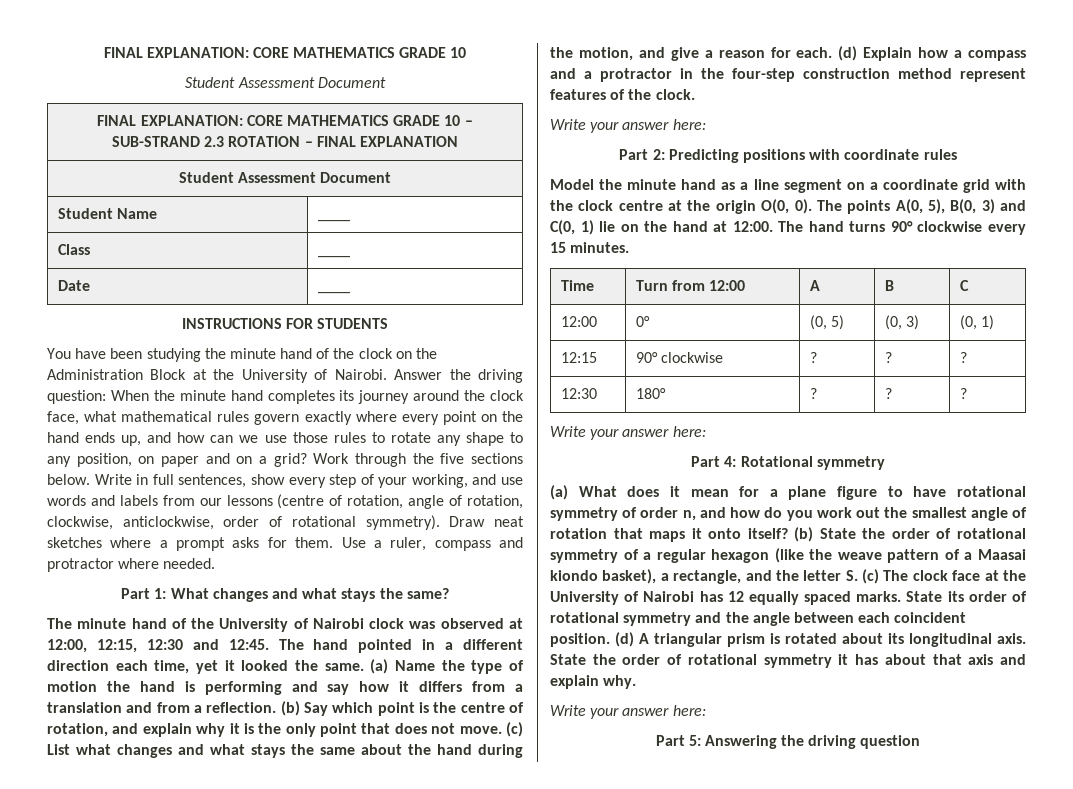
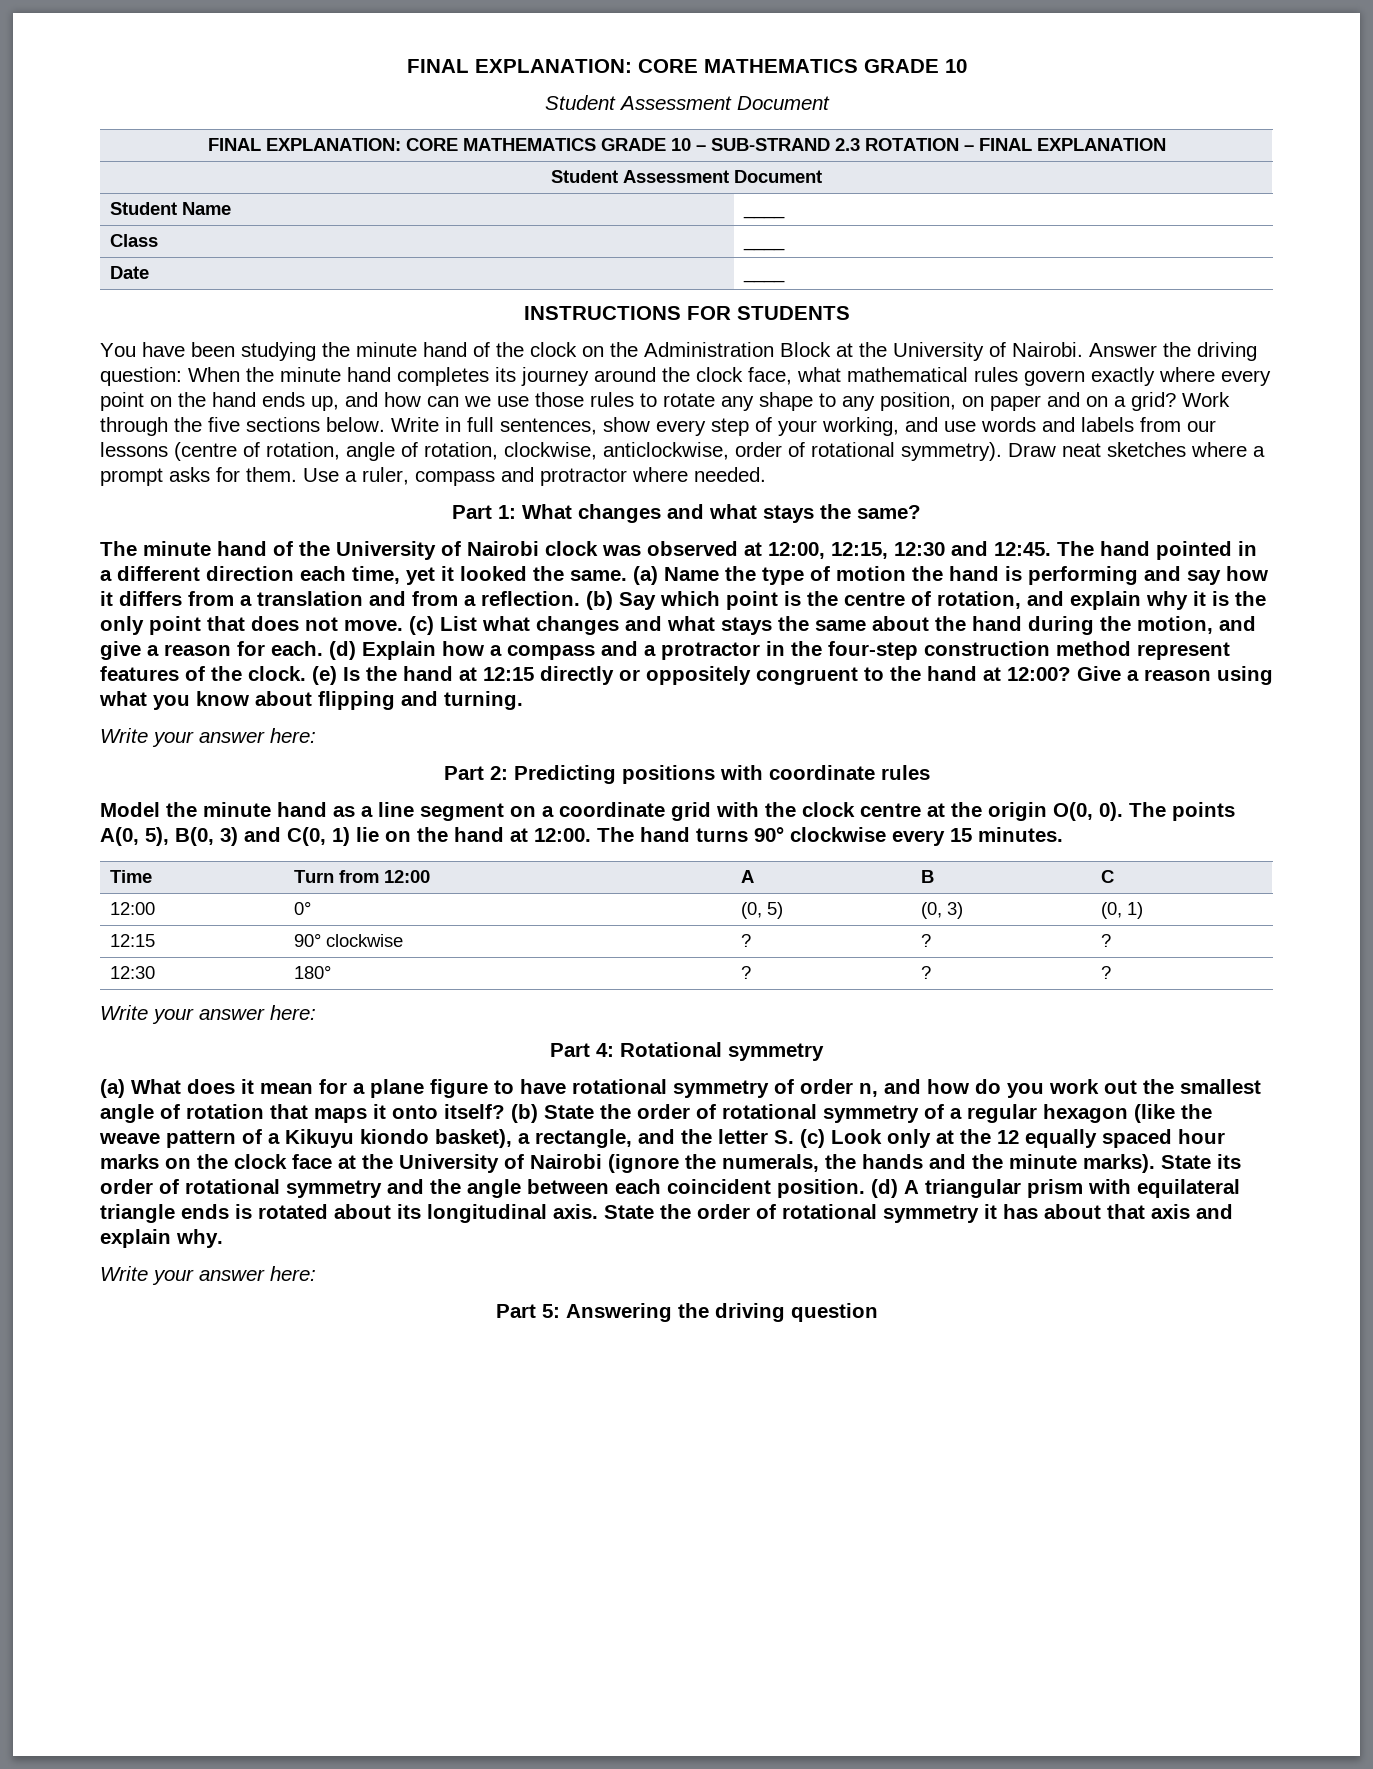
(695, 94) none -> [312,666,1273,685] [99,691,523,710] (e) Is the hand at 12:15 directly or oppositely congruent to the hand at 12:00? Give a reason using what you know about flipping and turning.
[978,549,1026,560] Maasai -> [285,1129,354,1148] Kikuyu
[883,570,909,581] The -> [831,1129,1225,1148] [100,1154,228,1169] Look only at the 12 equally spaced hour marks on the
[699,591,902,605] has 12 equally spaced marks. -> [608,1154,1155,1173] (ignore the numerals, the hands and the minute marks).
(765, 640) none -> [1088,1179,1240,1198] [100,1204,229,1223] with equilateral triangle ends

